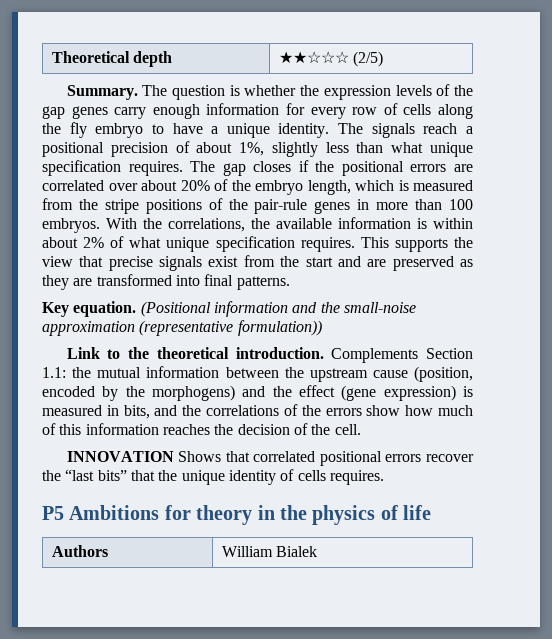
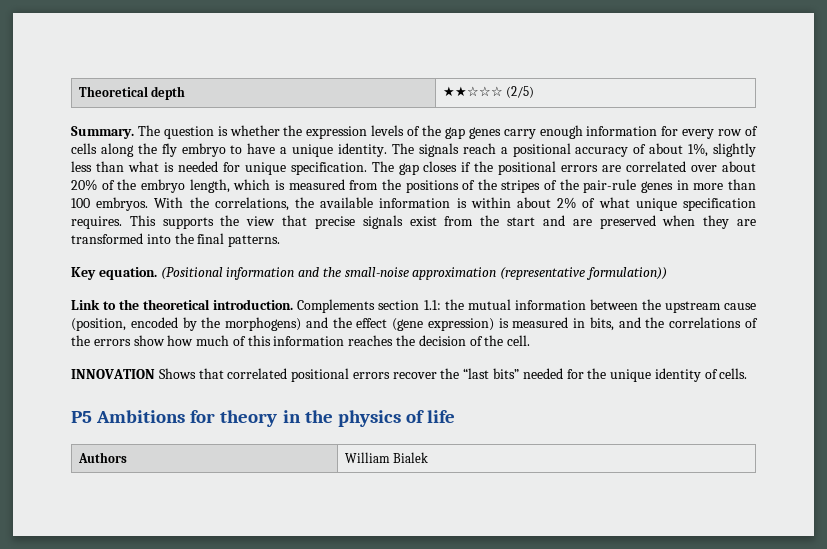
[110,142,168,157] precision -> [575,147,629,157] accuracy
[429,142,473,157] [42,160,183,176] unique specification requires. -> [163,161,367,175] is needed for unique specification.
[104,199,139,214] stripe -> (401, 184) none
(248, 204) none -> [501,179,579,193] stripes of the
[460,259,474,267] as -> [662,215,696,226] when
(200, 280) none -> [174,233,194,244] the
[426,348,474,359] Section -> [378,300,420,310] section
[130,470,155,481] that -> [522,368,584,379] needed for
[297,470,384,485] cells requires. -> [719,368,748,379] cells.

